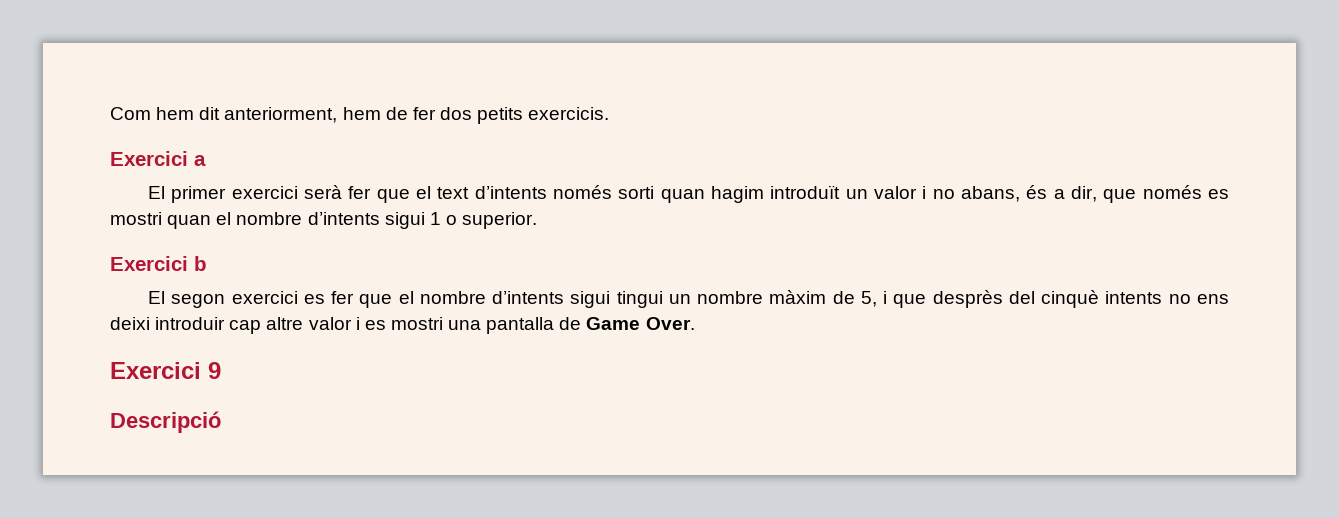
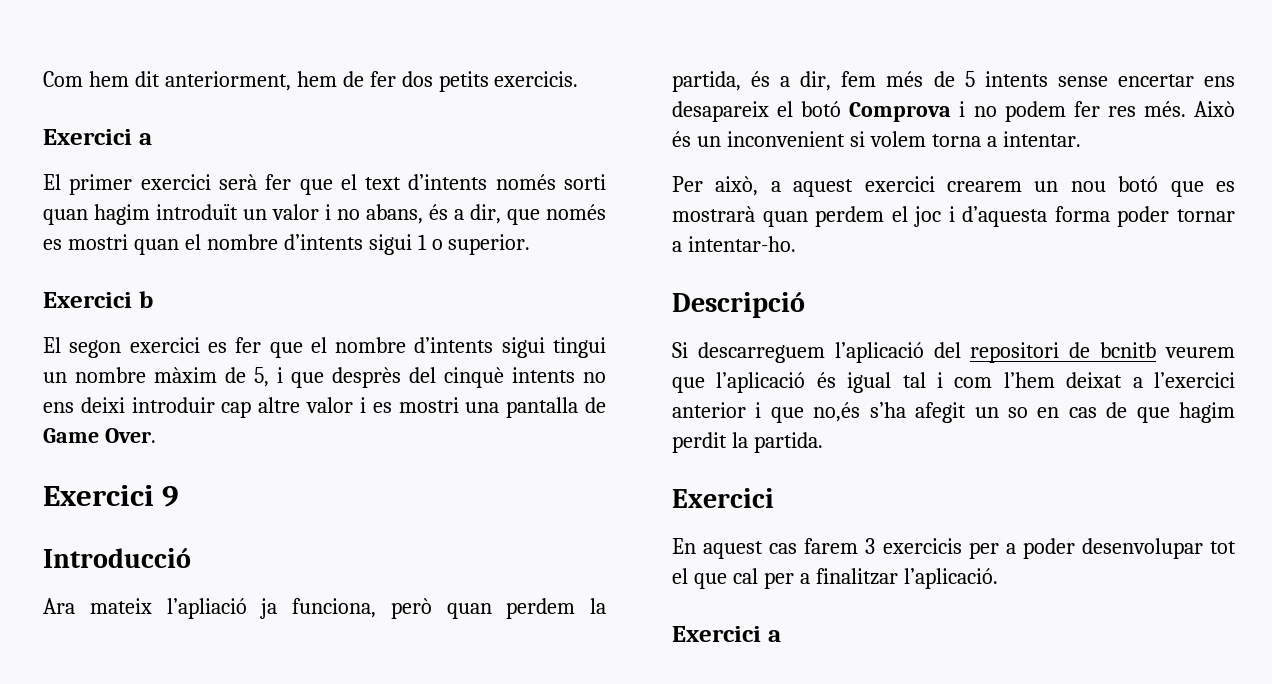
[110,411,221,433] Descripció -> [43,548,191,568] [43,598,606,619] [672,71,1235,92] [672,101,1235,122] [672,131,1081,147] [672,176,1235,197] [672,206,1235,227] [672,236,796,252] [672,292,805,318] [672,342,1235,363] [672,372,1235,393] [672,402,1235,423] [672,432,823,453] [672,488,774,508] [672,538,1236,559] [672,568,998,589] [672,626,781,642] Introducció // Ara mateix l’apliació ja funciona, però quan perdem la partida, és a dir, fem més de 5 intents sense encertar ens desapareix el botó Comprova i no podem fer res més. Això és un inconvenient si volem torna a intentar. // Per això, a aquest exercici crearem un nou botó que es mostrarà quan perdem el joc i d’aquesta forma poder tornar a intentar-ho. // Descripció // Si descarreguem l’aplicació del repositori de bcnitb veurem que l’aplicació és igual tal i com l’hem deixat a l’exercici anterior i que no,és s’ha afegit un so en cas de que hagim perdit la partida. // Exercici // En aquest cas farem 3 exercicis per a poder desenvolupar tot el que cal per a finalitzar l’aplicació. // Exercici a

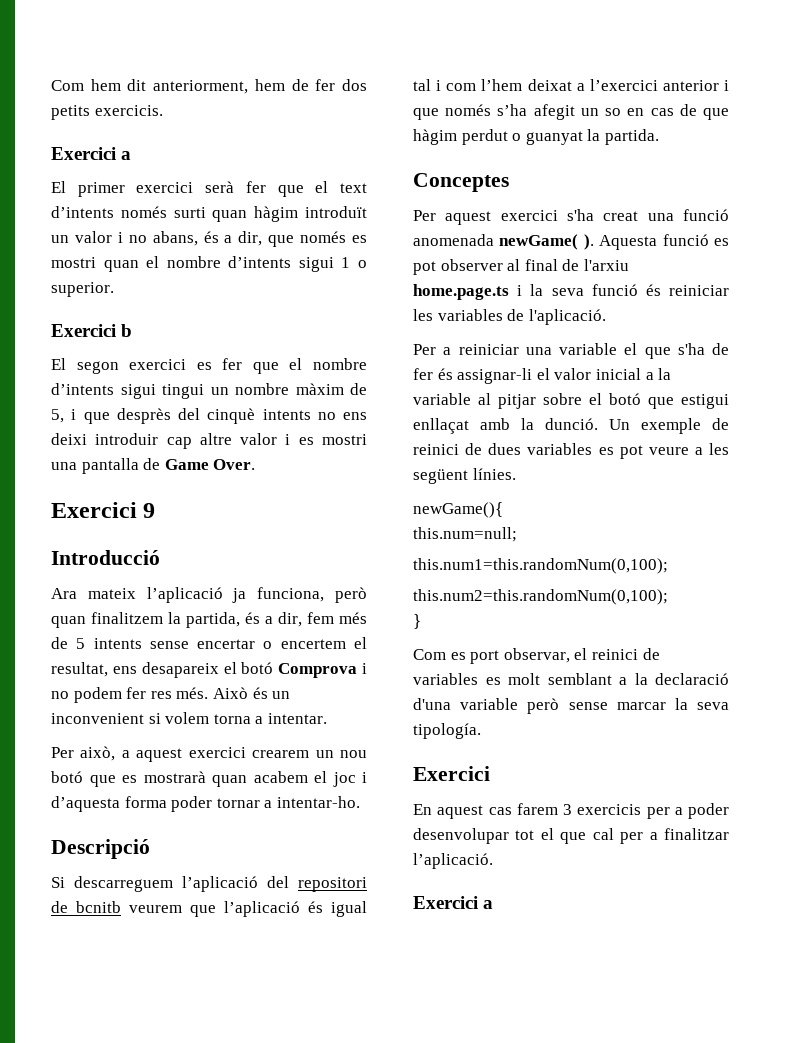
[564,174,606,190] [43,204,150,225] sorti quan hagim -> [173,206,299,222] surti quan hàgim
[166,598,247,619] l’apliació -> [146,587,223,603] l’aplicació
[506,598,576,619] perdem -> [91,612,163,624] finalitzem
(1194, 80) none -> [263,637,367,649] [51,662,108,677] o encertem el resultat,
[815,206,885,227] perdem -> [253,771,308,783] acabem
[813,402,861,422] no,és -> [445,104,492,116] només
[1179,402,1235,423] [672,432,823,453] hagim perdit la partida. -> [413,129,659,145] [413,173,509,192] [413,209,729,225] [413,234,729,250] [413,259,629,275] [413,284,729,300] [413,309,606,325] [413,343,729,359] [413,368,672,384] [413,393,729,409] [413,418,729,434] [413,443,729,459] [413,468,516,484] [413,502,503,518] [413,527,517,542] [413,558,668,574] [413,589,668,605] [413,614,421,629] [413,648,660,664] [413,673,729,685] [413,698,729,714] [413,723,481,739] hàgim perdut o guanyat la partida. // Conceptes // Per aquest exercici s'ha creat una funció anomenada newGame( ). Aquesta funció es pot observer al final de l'arxiu home.page.ts i la seva funció és reiniciar les variables de l'aplicació. // Per a reiniciar una variable el que s'ha de fer és assignar-li el valor inicial a la variable al pitjar sobre el botó que estigui enllaçat amb la dunció. Un exemple de reinici de dues variables es pot veure a les següent línies. // newGame(){ // this.num=null; // this.num1=this.randomNum(0,100); // this.num2=this.randomNum(0,100); // } // Com es port observar, el reinici de variables es molt semblant a la declaració d'una variable però sense marcar la seva tipología.

